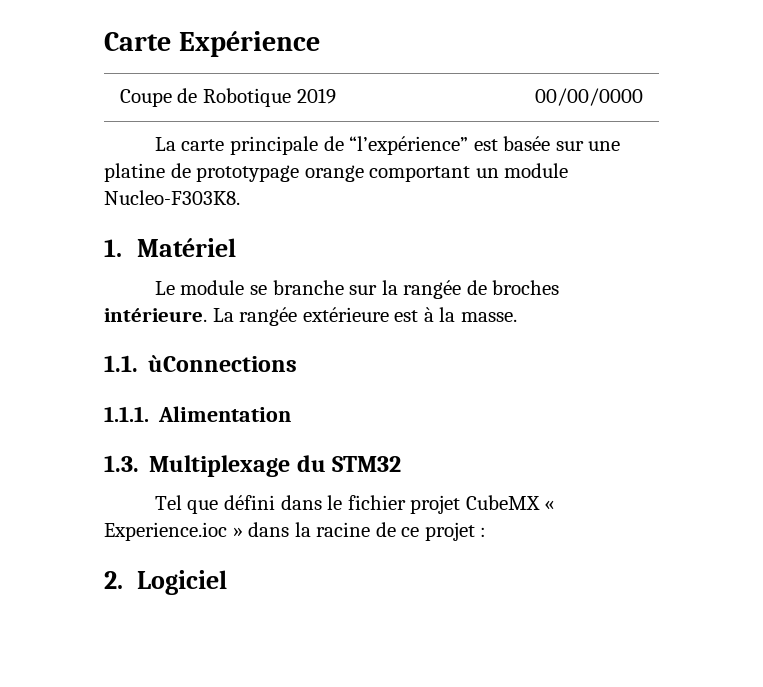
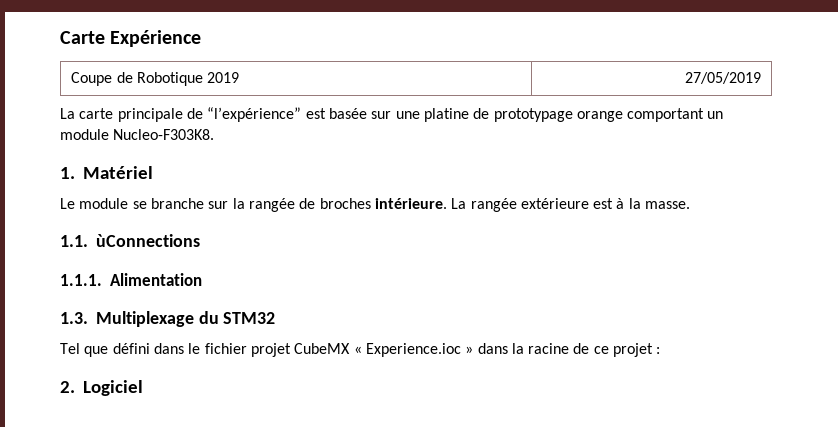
[535,88,644,106] 00/00/0000 -> [684,72,761,84] 27/05/2019

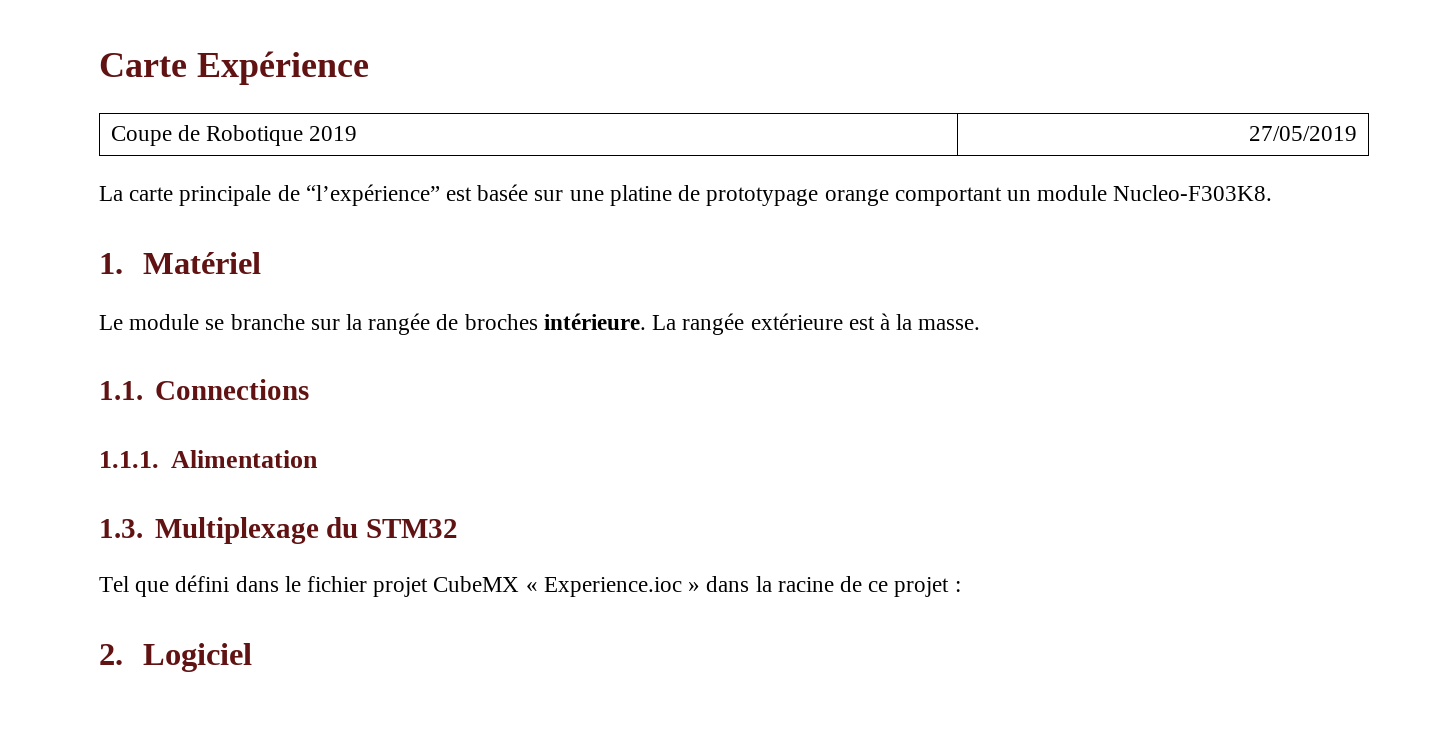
[96,234,200,247] ùConnections -> [154,379,309,400] Connections

